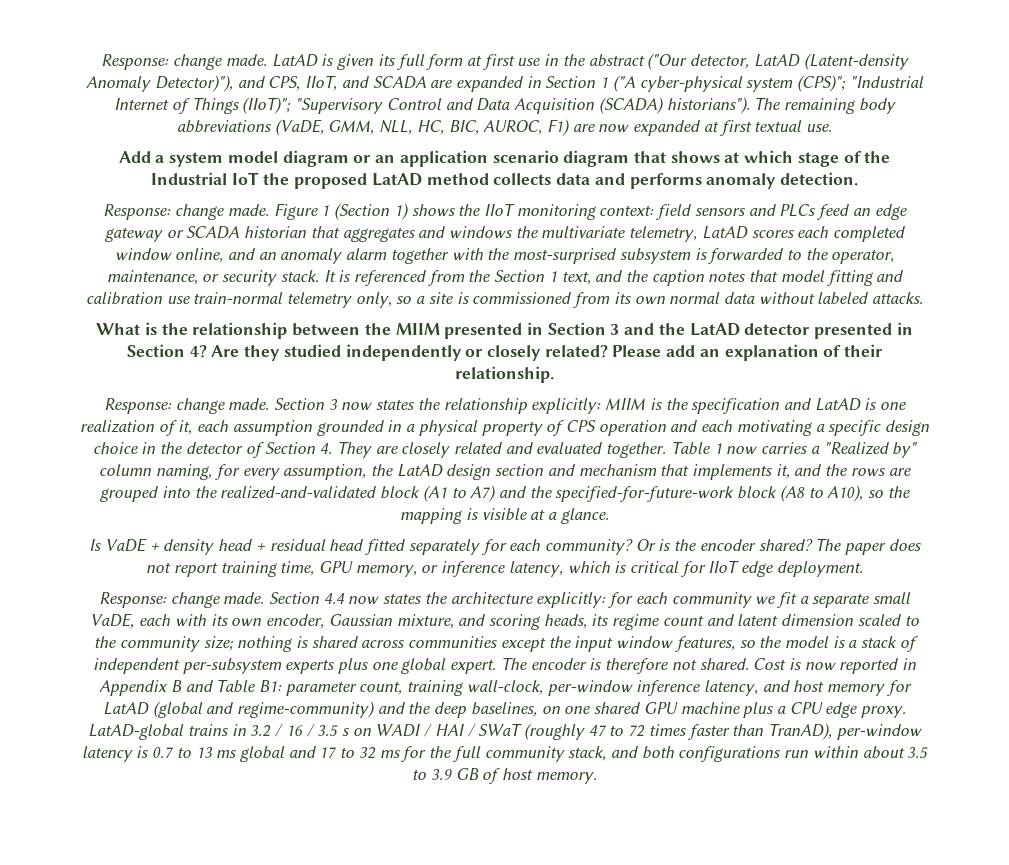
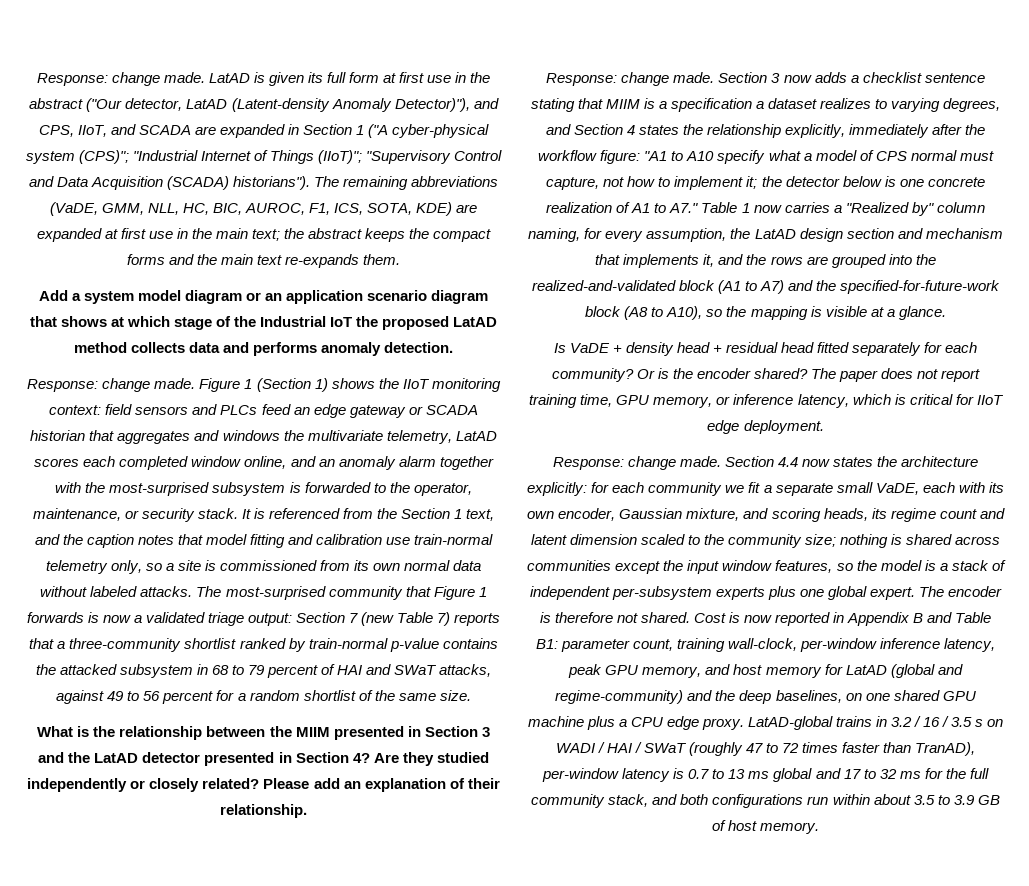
[858,98,896,114] body -> (409, 183) none
[547,119,833,136] F1) are now expanded at first textual use. -> [309,202,478,216] [36,228,492,242] [126,254,401,268] F1, ICS, SOTA, KDE) are expanded at first use in the main text; the abstract keeps the compact forms and the main text re-expands them.
(924, 298) none -> [196,586,487,600] [26,612,501,626] [29,638,498,652] [35,664,492,678] [56,690,471,704] The most-surprised community that Figure 1 forwards is now a validated triage output: Section 7 (new Table 7) reports that a three-community shortlist ranked by train-normal p-value contains the attacked subsystem in 68 to 79 percent of HAI and SWaT attacks, against 49 to 56 percent for a random shortlist of the same size.
[376,398,862,414] states the relationship explicitly: MIIM is the specification and LatAD -> [814,72,985,83] [530,98,1001,112] [545,124,986,138] [538,150,994,164] [546,176,882,190] adds a checklist sentence stating that MIIM is a specification a dataset realizes to varying degrees, and Section 4 states the relationship explicitly, immediately after the workflow figure: "A1 to A10 specify what a model of CPS normal must capture, not how to implement it; the detector below
(907, 406) none -> [927,177,985,187] concrete
[178,420,931,436] [92,441,667,458] it, each assumption grounded in a physical property of CPS operation and each motivating a specific design choice in the detector of Section 4. They are closely related and evaluated together. -> [631,203,699,213] A1 to A7."
(759, 688) none -> [568,664,702,678] peak GPU memory,

